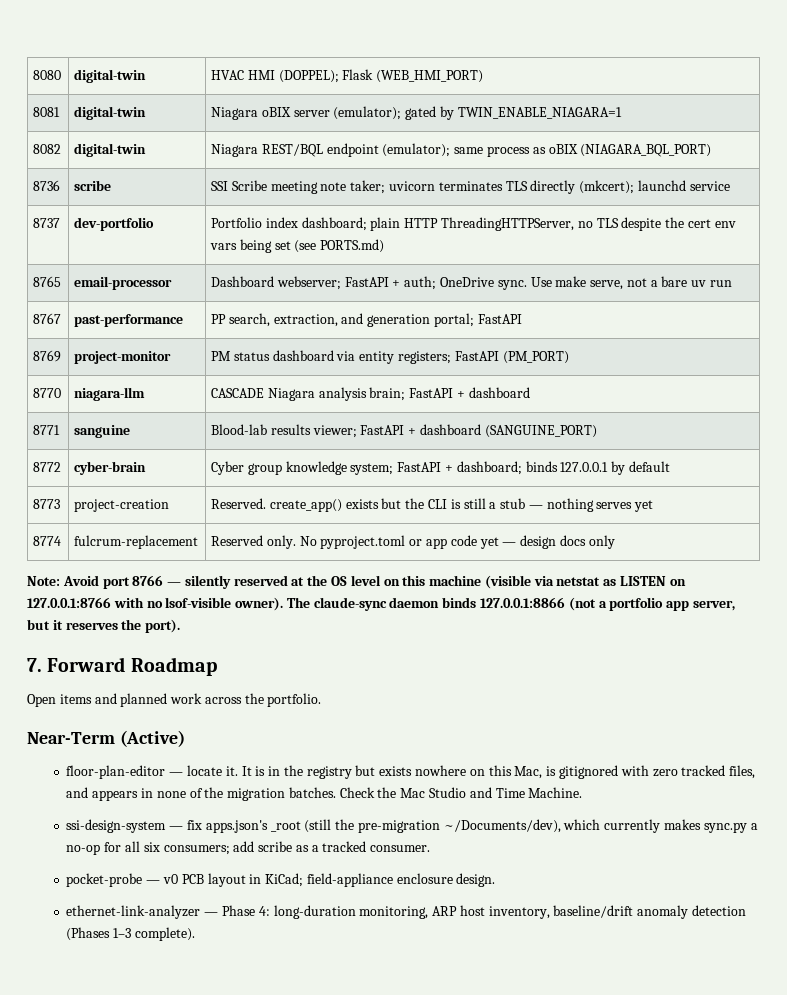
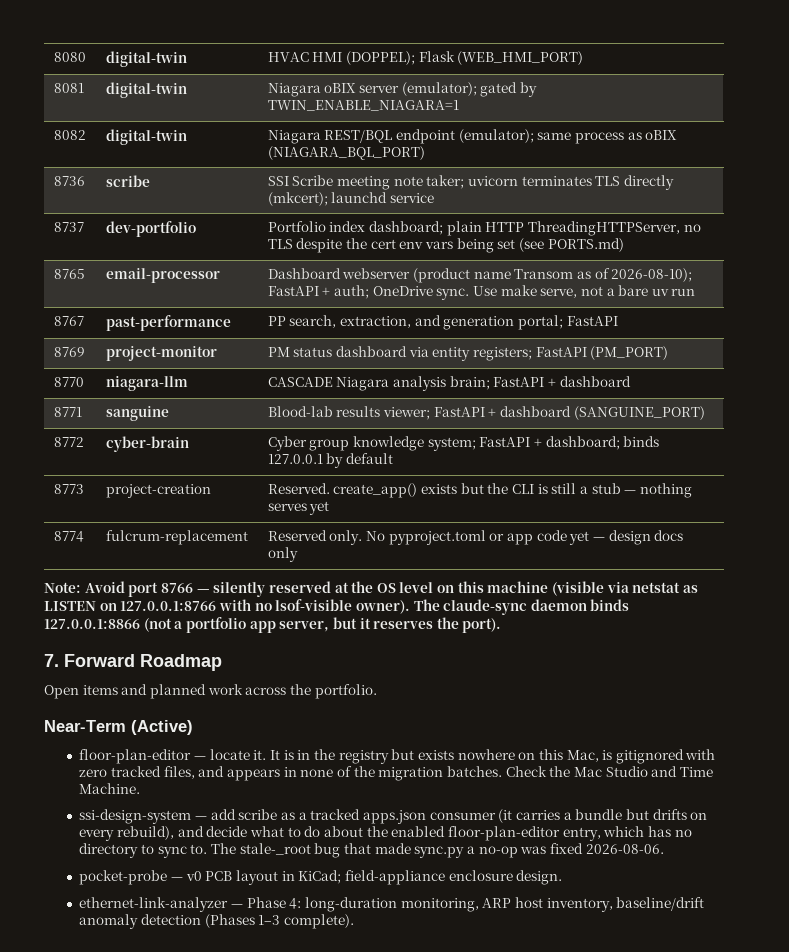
[276,276,341,290] webserver; -> [342,268,693,283] webserver (product name Transom as of 2026-08-10);
[187,819,758,833] [66,841,230,855] fix apps.json's _root (still the pre-migration ~/Documents/dev), which currently makes sync.py a no-op for all six consumers; -> (208, 818) none
[370,845,431,852] consumer. -> [363,809,708,824] [79,826,692,841] [79,843,664,858] apps.json consumer (it carries a bundle but drifts on every rebuild), and decide what to do about the enabled floor-plan-editor entry, which has no directory to sync to. The stale-_root bug that made sync.py a no-op was fixed 2026-08-06.

